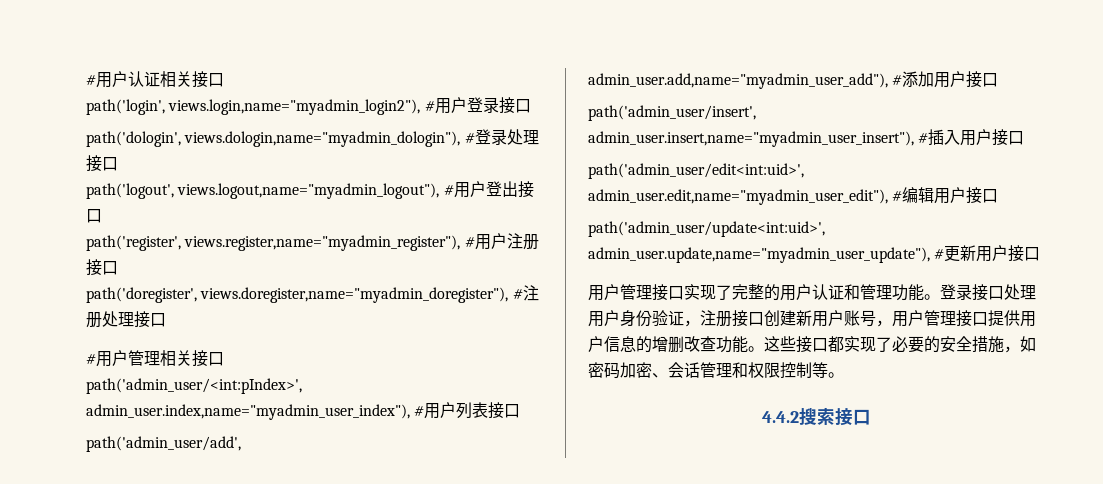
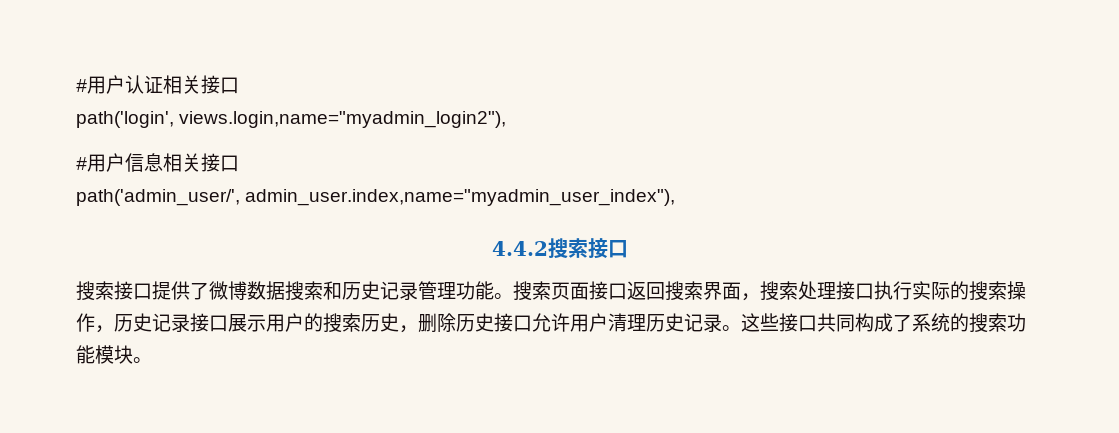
[424,97,531,114] [86,129,539,147] [86,155,118,172] [86,181,534,199] [86,209,102,223] [86,233,539,251] [86,259,118,276] [86,285,539,303] [86,311,166,328] [86,350,224,367] [86,378,302,394] #用户登录接口 // path('dologin', views.dologin,name="myadmin_dologin"), #登录处理接口 // path('logout', views.logout,name="myadmin_logout"), #用户登出接口 // path('register', views.register,name="myadmin_register"), #用户注册接口 // path('doregister', views.doregister,name="myadmin_doregister"), #注册处理接口 // #用户管理相关接口 // path('admin_user/<int:pIndex>', -> [76,153,239,172] [76,189,240,206] // #用户信息相关接口 // path('admin_user/',
[414,402,521,419] [86,436,241,452] [588,71,999,89] [588,105,756,121] [588,129,1025,147] [588,163,804,179] [588,187,999,205] [588,221,825,237] [588,245,1041,263] [588,284,1036,301] [588,310,1036,327] [588,336,1036,353] [588,362,844,379] [761,407,871,426] #用户列表接口 // path('admin_user/add', admin_user.add,name="myadmin_user_add"), #添加用户接口 // path('admin_user/insert', admin_user.insert,name="myadmin_user_insert"), #插入用户接口 // path('admin_user/edit<int:uid>', admin_user.edit,name="myadmin_user_edit"), #编辑用户接口 // path('admin_user/update<int:uid>', admin_user.update,name="myadmin_user_update"), #更新用户接口 // 用户管理接口实现了完整的用户认证和管理功能。登录接口处理用户身份验证，注册接口创建新用户账号，用户管理接口提供用户信息的增删改查功能。这些接口都实现了必要的安全措施，如密码加密、会话管理和权限控制等。 // 4.4.2搜索接口 -> [491,238,628,259] [76,281,1026,301] [76,313,1026,333] [76,345,152,364] // 4.4.2搜索接口 // 搜索接口提供了微博数据搜索和历史记录管理功能。搜索页面接口返回搜索界面，搜索处理接口执行实际的搜索操作，历史记录接口展示用户的搜索历史，删除历史接口允许用户清理历史记录。这些接口共同构成了系统的搜索功能模块。

